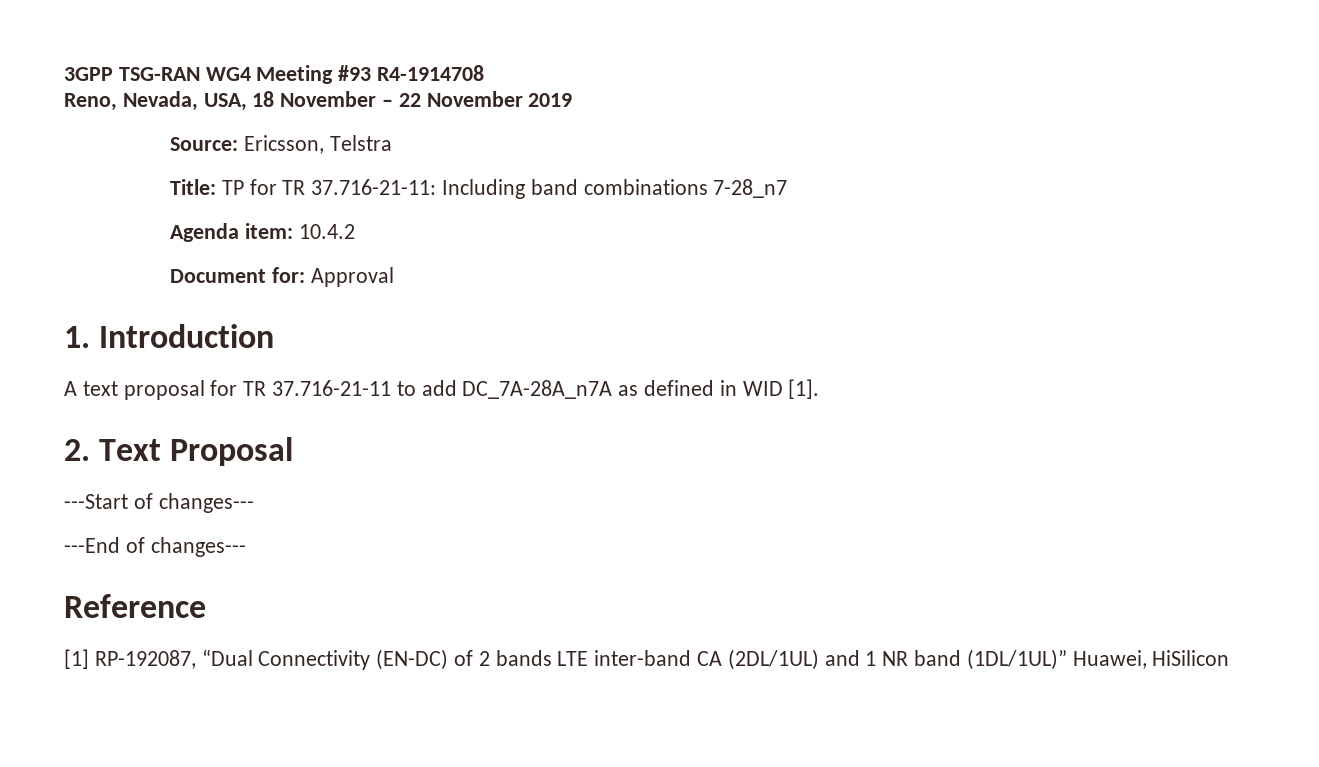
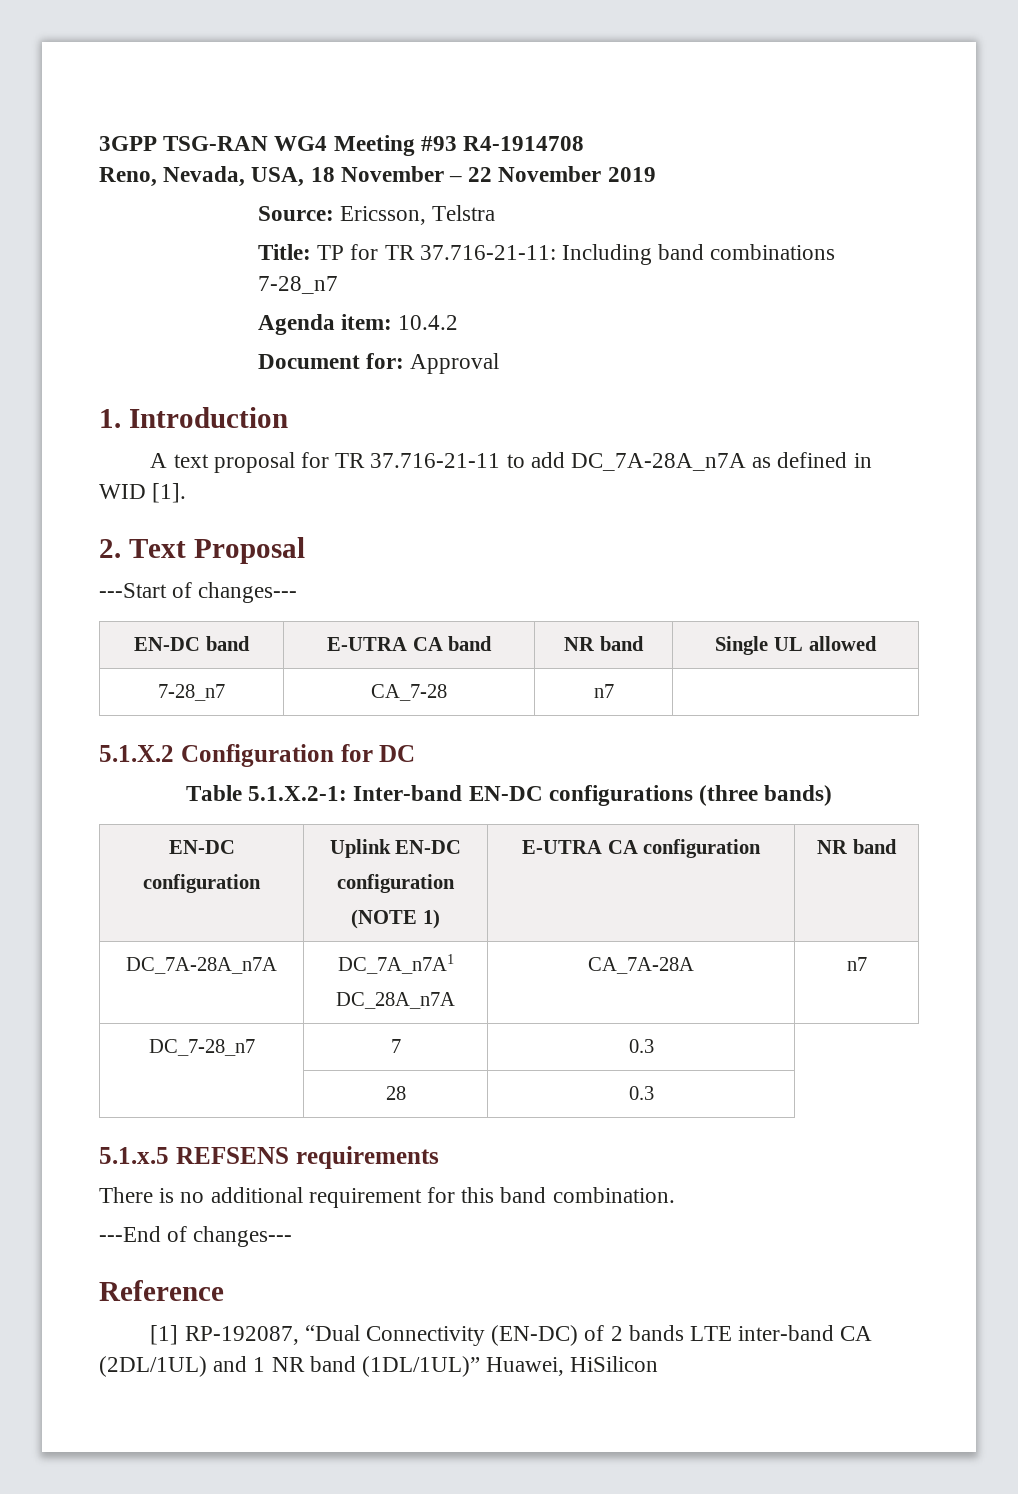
(254, 503) none -> [134,636,250,651] [326,636,493,651] [564,636,644,651] [715,636,877,655] [158,684,225,701] [371,684,447,701] [593,684,614,698] [99,744,416,767] [185,785,833,806] [168,840,235,854] [143,874,261,893] [329,839,462,858] [337,874,455,893] [351,909,440,929] [521,839,762,858] [817,839,897,854] [126,957,277,974] [337,954,454,974] [336,992,455,1009] [588,957,694,974] [846,957,867,971] [148,1039,255,1056] [390,1039,401,1053] [628,1039,654,1053] [385,1086,406,1100] [628,1086,654,1100] [99,1146,439,1169] [99,1187,675,1208] // EN-DC band | E-UTRA CA band | NR band | Single UL allowed // 7-28_n7 | CA_7-28 | n7 | // 5.1.X.2 Configuration for DC // Table 5.1.X.2-1: Inter-band EN-DC configurations (three bands) // EN-DC // configuration | Uplink EN-DC // configuration // (NOTE 1) | E-UTRA CA configuration | NR band // DC_7A-28A_n7A | DC_7A_n7A1 // DC_28A_n7A | CA_7A-28A | n7 // DC_7-28_n7 | 7 | 0.3 // | 28 | 0.3 // 5.1.x.5 REFSENS requirements // There is no additional requirement for this band combination.

